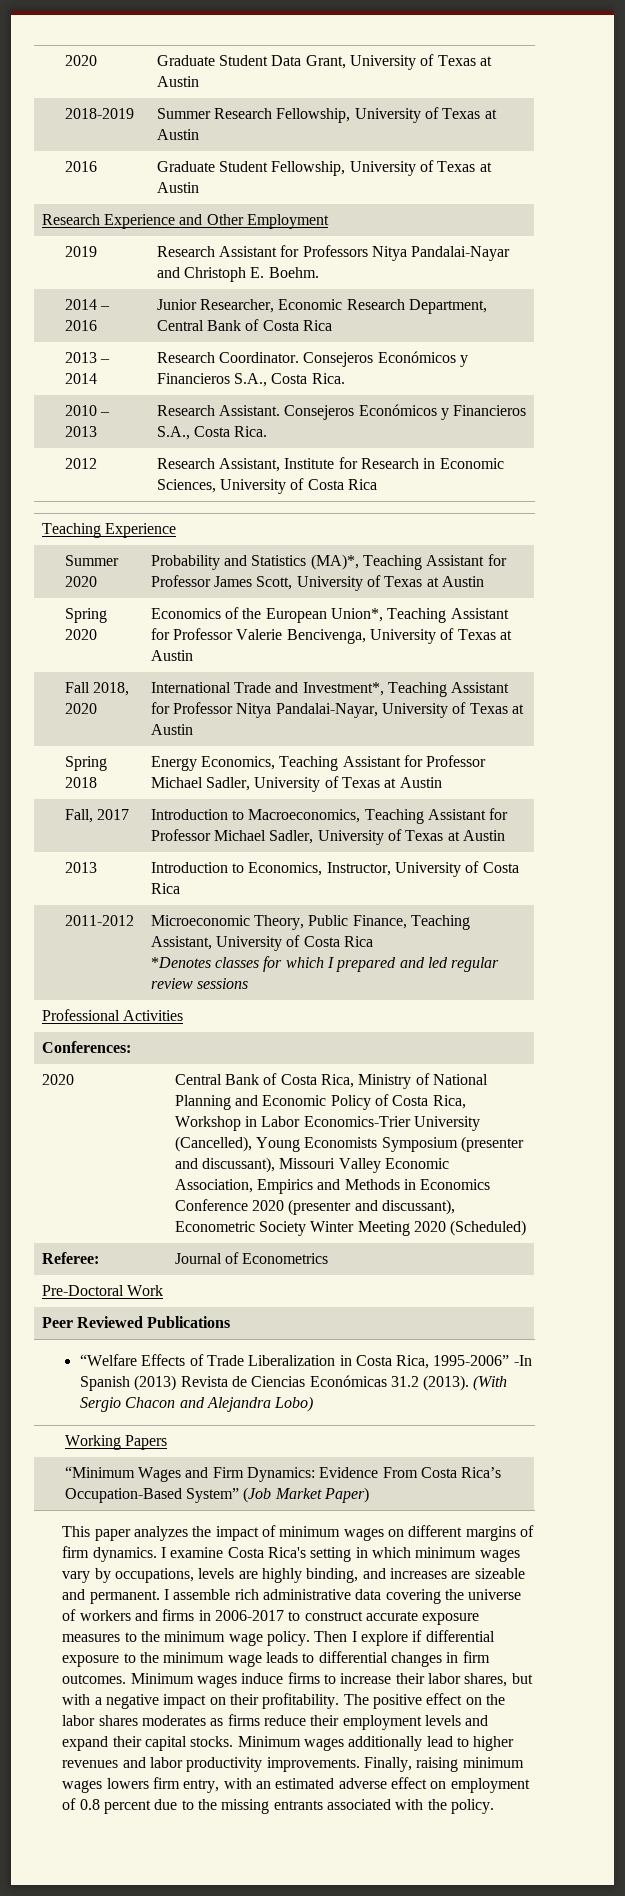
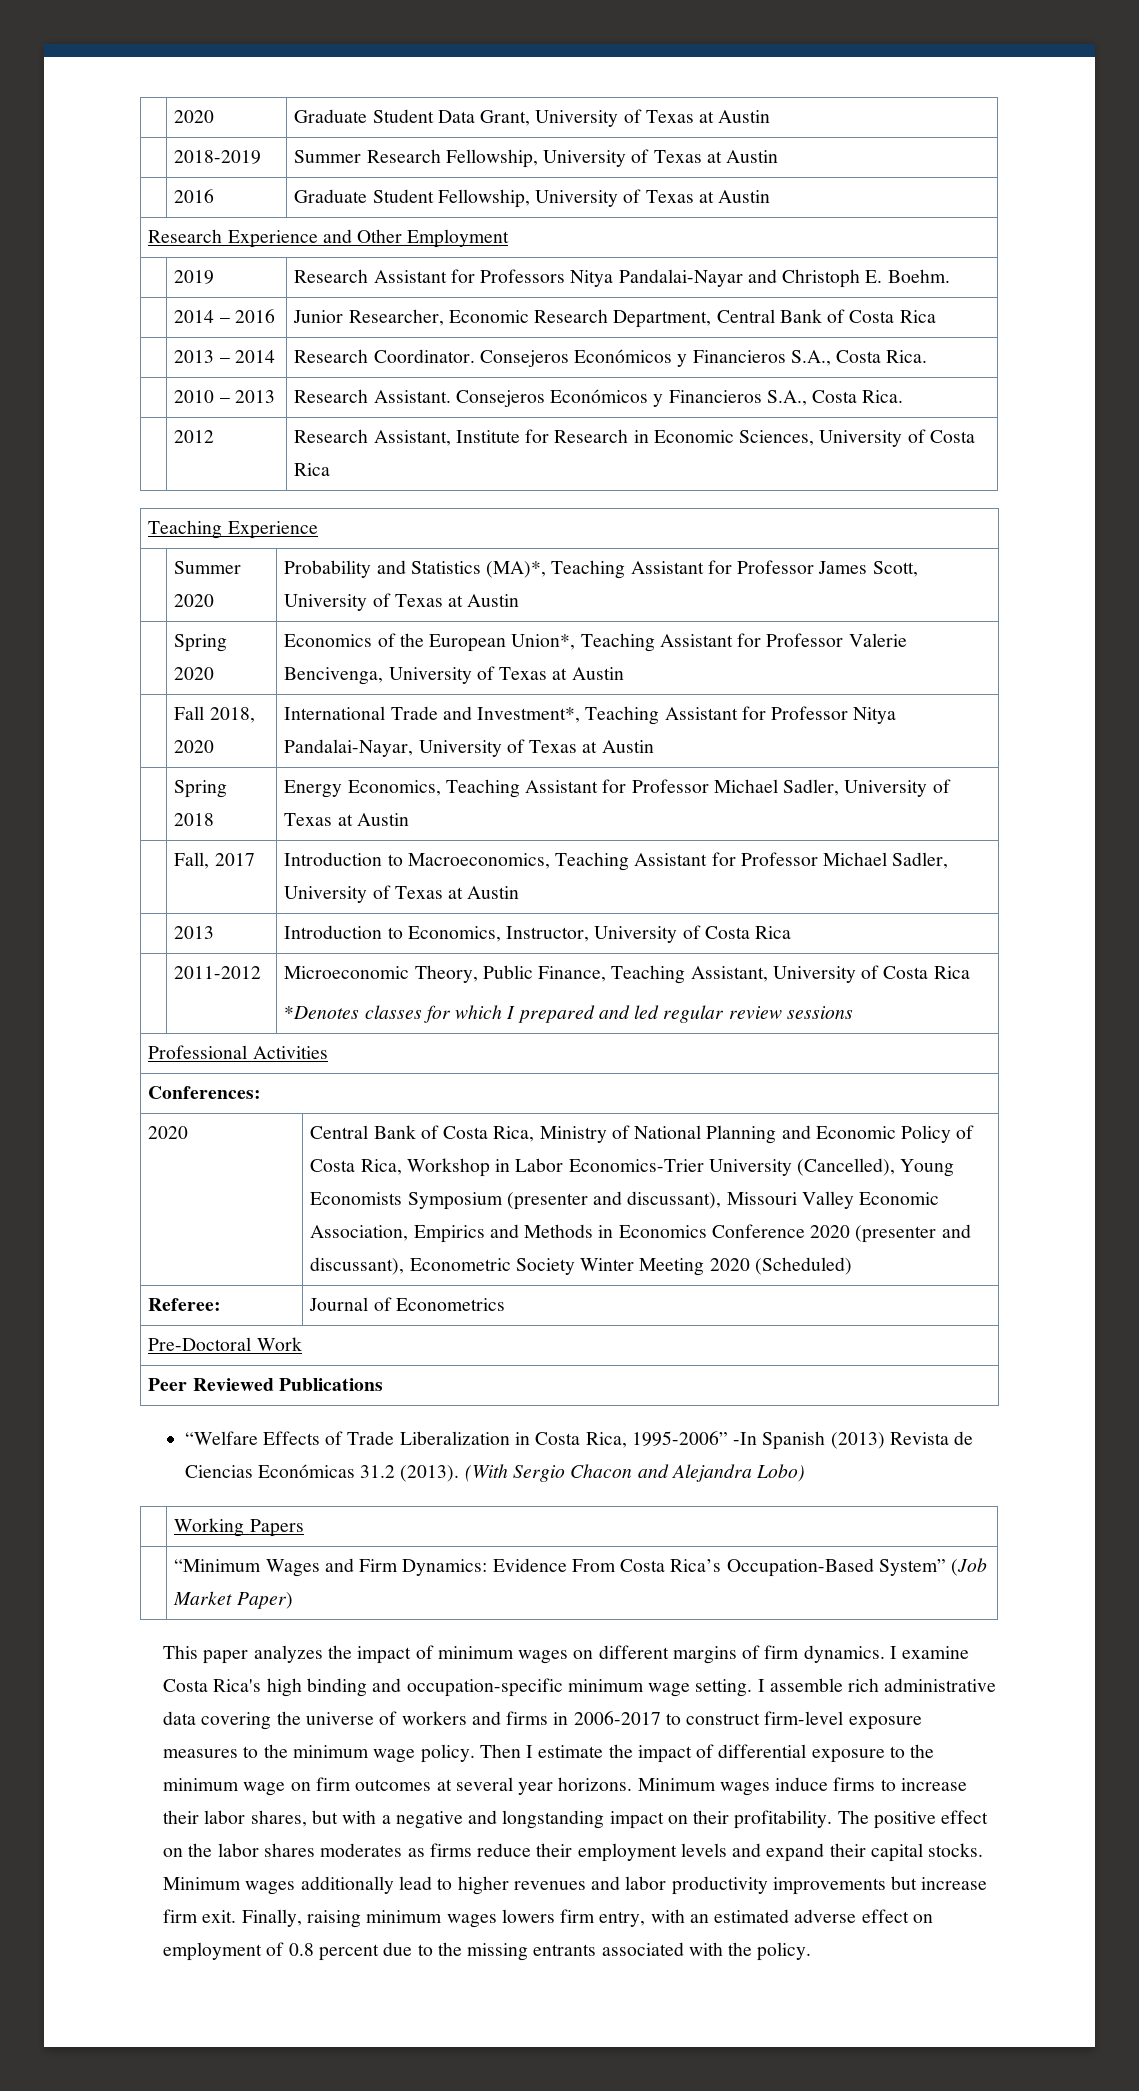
[310,1547,520,1562] [62,1568,525,1583] [62,1589,160,1604] setting in which minimum wages vary by occupations, levels are highly binding, and increases are sizeable and permanent. -> [266,1678,753,1697] high binding and occupation-specific minimum wage setting.
[365,1611,418,1621] accurate -> [764,1711,844,1725] firm-level
[360,1630,423,1646] explore if -> [538,1744,715,1763] estimate the impact of
[265,1651,490,1667] [62,1674,127,1684] leads to differential changes in firm outcomes. -> [290,1777,633,1795] on firm outcomes at several year horizons.
(159, 1701) none -> [468,1810,605,1829] and longstanding
[266,1757,360,1772] improvements. -> [772,1876,988,1895] [163,1909,237,1923] improvements but increase firm exit.

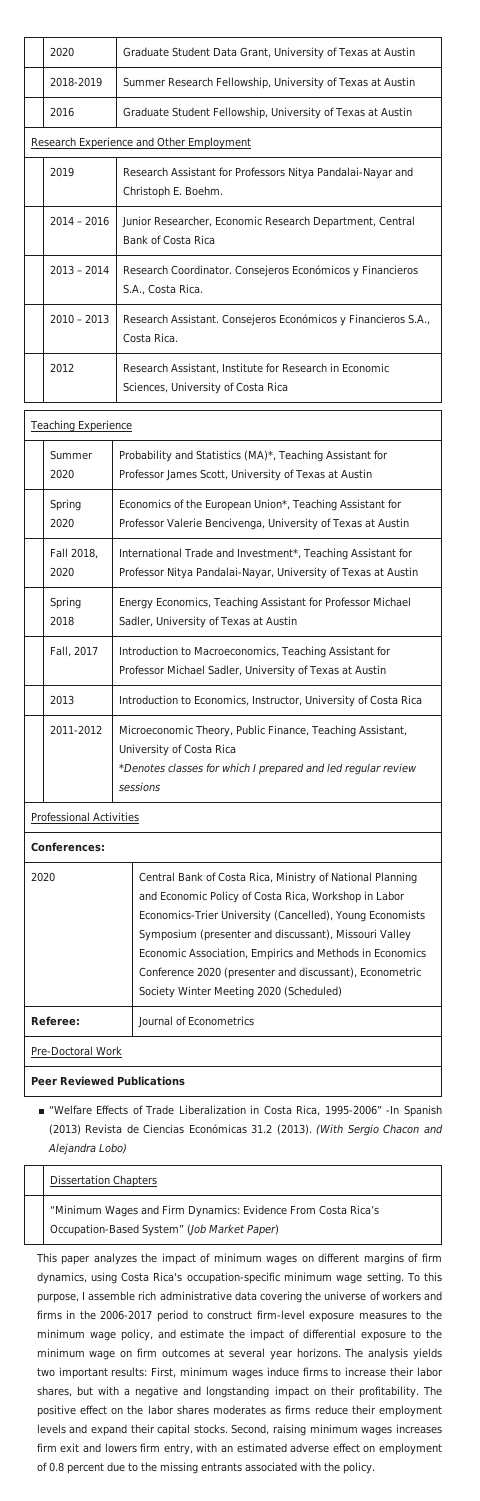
[174,1518,304,1537] Working Papers -> [50,1175,158,1187] Dissertation Chapters
[803,1645,970,1663] [163,1678,402,1697] dynamics. I examine Costa Rica's high binding and -> [36,1272,183,1284] dynamics, using Costa Rica's
(753, 1688) none -> [406,1272,443,1282] [36,1293,79,1303] To this purpose,
[573,1711,661,1725] 2006-2017 -> [79,1310,188,1322] the 2006-2017 period
[420,1744,534,1763] policy. Then I -> [120,1329,176,1341] policy, and
[637,1778,716,1791] Minimum -> [344,1348,443,1360] [36,1367,229,1379] The analysis yields two important results: First, minimum
[163,1876,988,1895] [163,1909,497,1928] Minimum wages additionally lead to higher revenues and labor productivity improvements but increase firm exit. Finally, raising minimum wages -> [231,1424,442,1436] [36,1443,101,1453] Second, raising minimum wages increases firm exit and

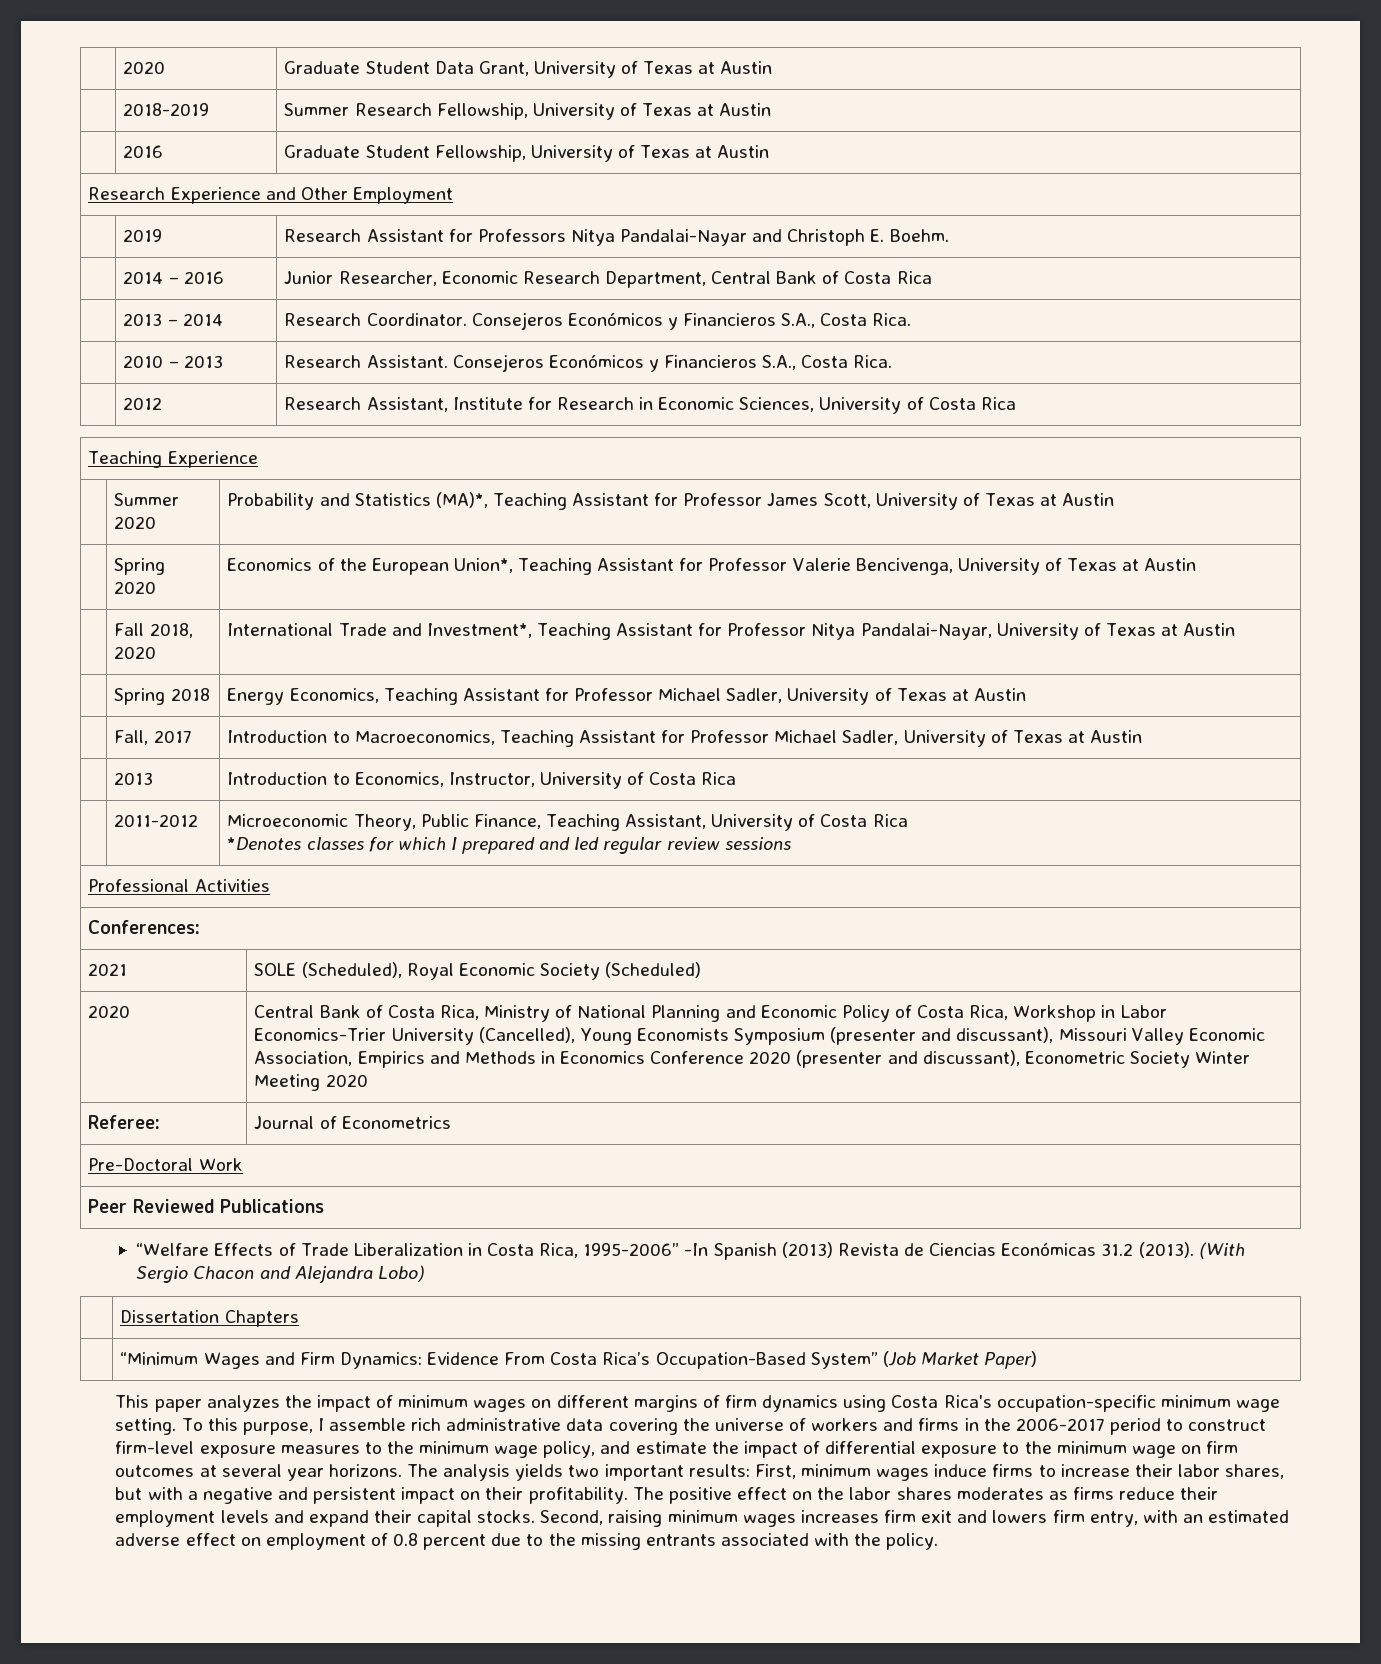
(106, 847) none -> [88,963,128,976] [254,962,702,980] // 2021 | SOLE (Scheduled), Royal Economic Society (Scheduled)
[284,986,343,997] (Scheduled) -> (368, 1080) none
[36,1272,87,1284] dynamics, -> [762,1395,839,1412] dynamics
[206,1386,270,1398] longstanding -> [313,1487,397,1504] persistent

